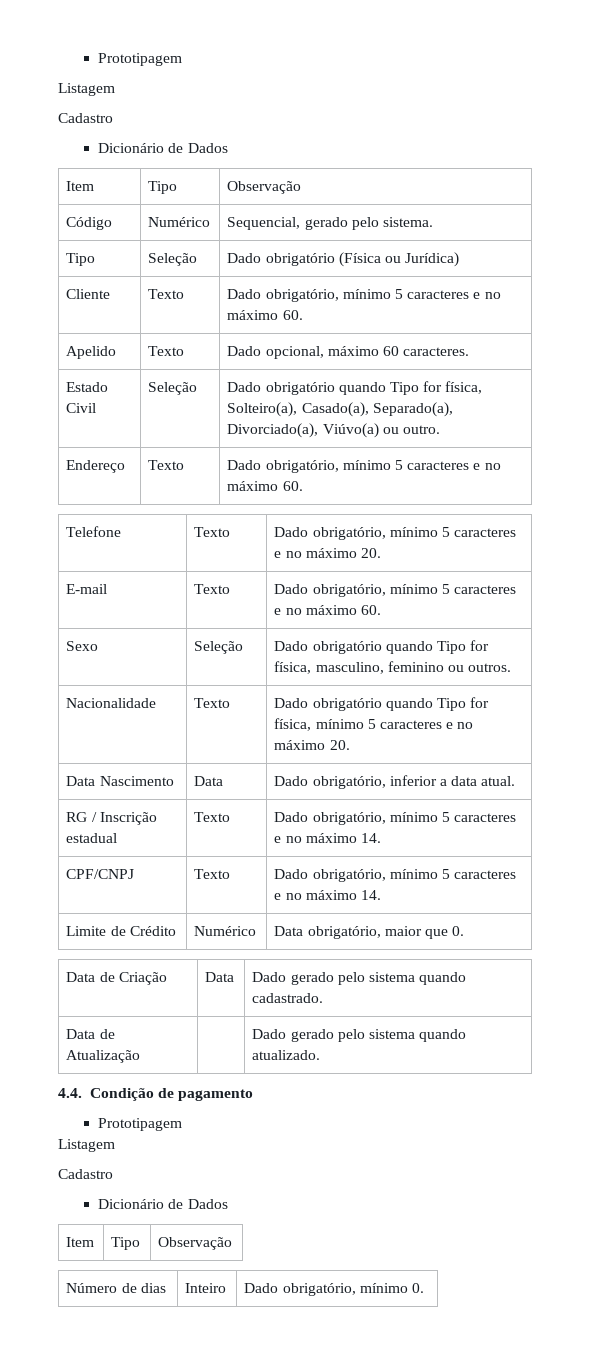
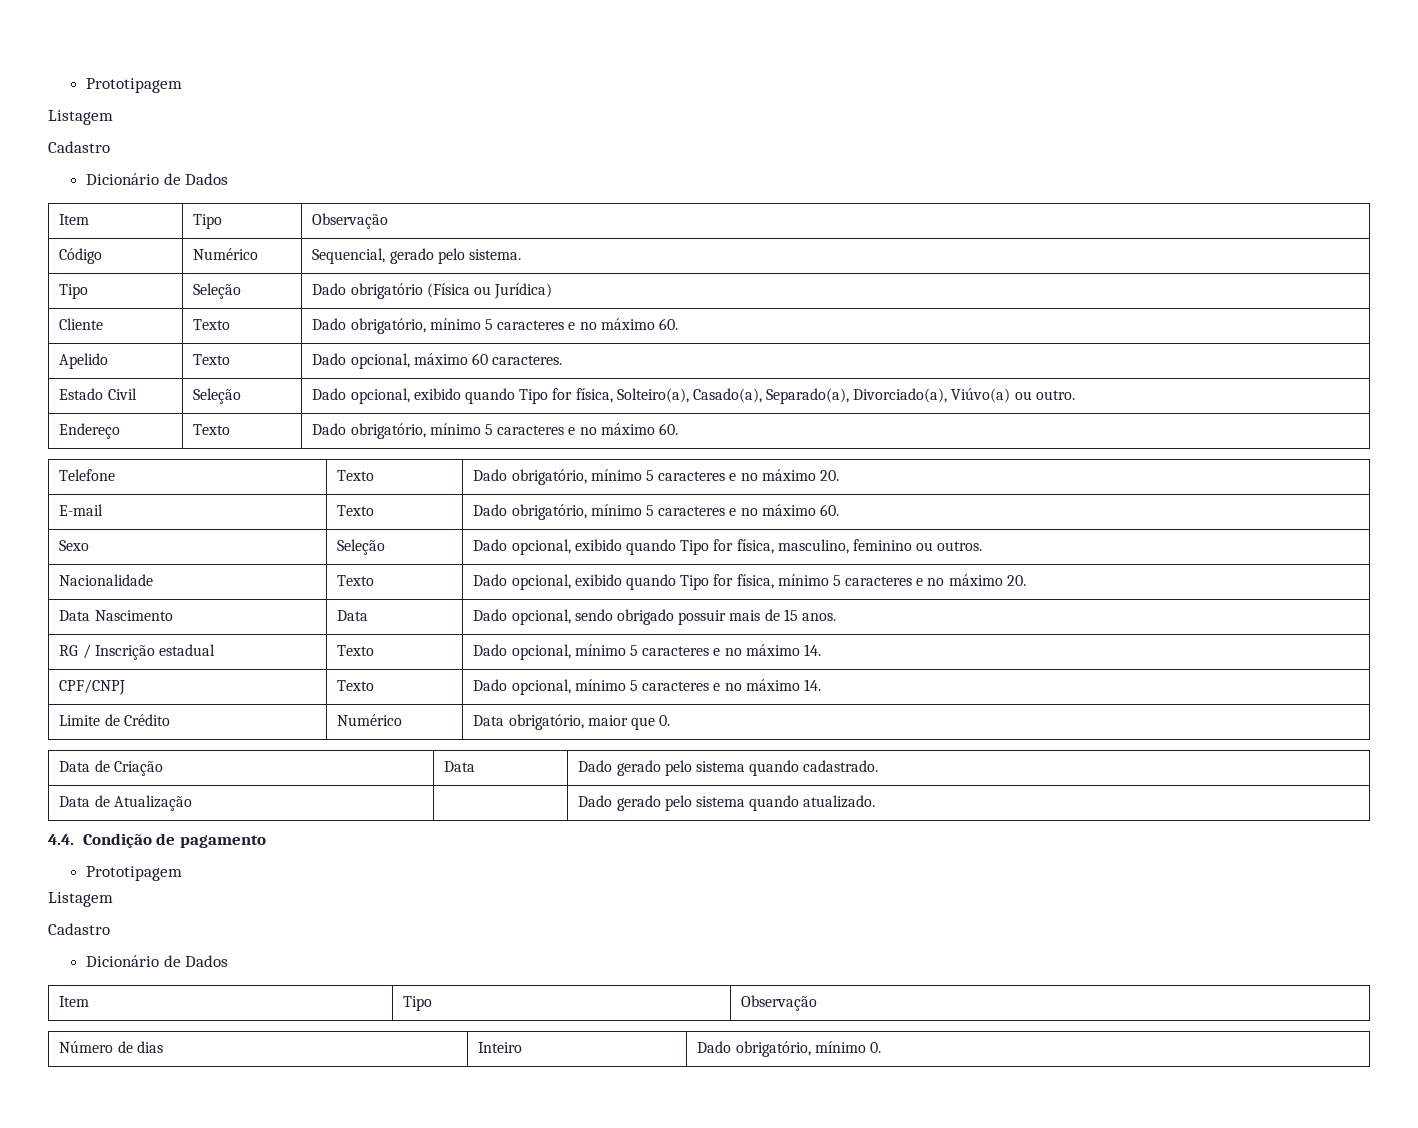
[265,382,335,395] obrigatório -> [350,388,461,404] opcional, exibido
[312,641,382,654] obrigatório -> [511,539,622,555] opcional, exibido
[312,698,382,711] obrigatório -> [511,574,622,590] opcional, exibido
[312,775,516,789] obrigatório, inferior a data atual. -> [511,609,836,625] opcional, sendo obrigado possuir mais de 15 anos.
[312,812,386,825] obrigatório, -> [511,644,571,660] opcional,
[312,869,386,882] obrigatório, -> [511,679,571,695] opcional,

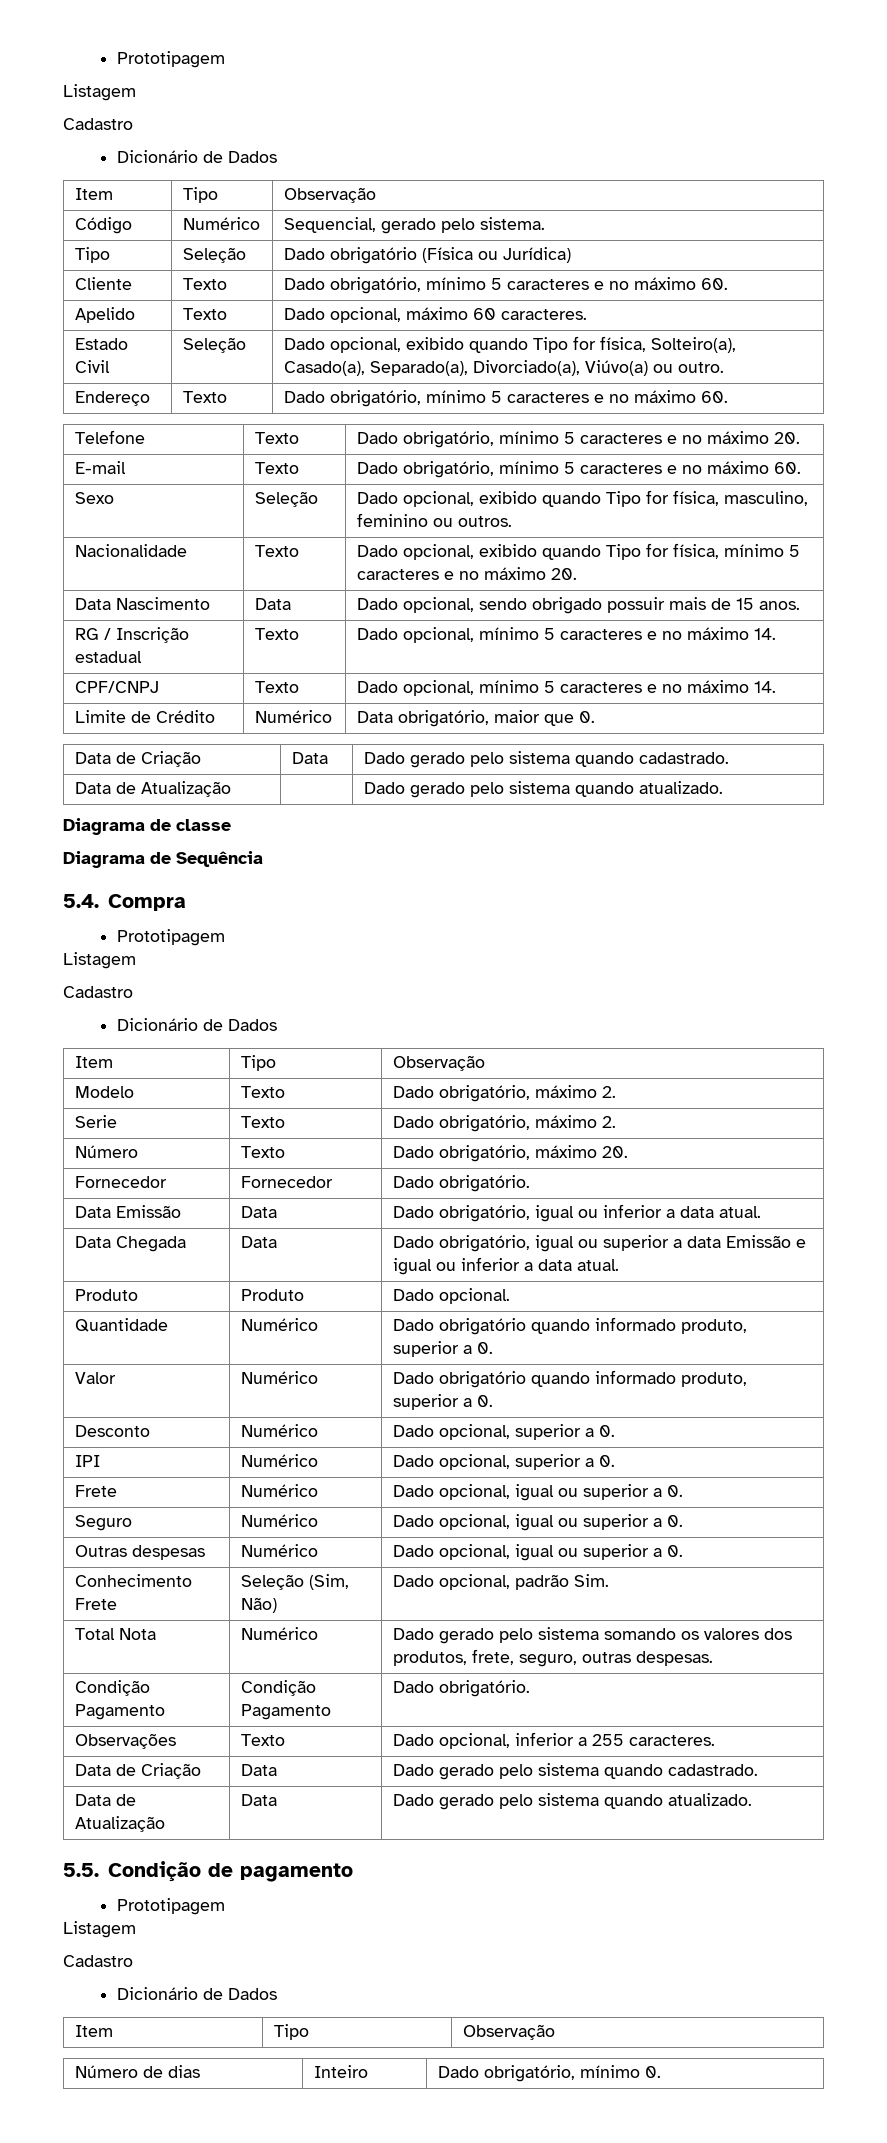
[48,834,74,845] 4.4. -> [63,818,231,835] [63,851,263,868] [63,894,186,911] [116,929,225,946] [63,952,136,969] [63,986,133,998] [116,1018,277,1031] [74,1056,113,1068] [240,1055,276,1071] [392,1055,485,1071] [74,1086,134,1098] [240,1086,285,1098] [392,1085,616,1102] [74,1115,117,1128] [240,1116,285,1128] [392,1115,616,1132] [74,1145,138,1158] [240,1146,285,1158] [392,1145,628,1162] [74,1176,167,1188] [240,1176,333,1188] [392,1175,530,1192] [74,1205,181,1218] [240,1206,277,1218] [392,1204,761,1222] [74,1236,186,1252] [240,1236,277,1248] [392,1235,806,1252] [392,1257,619,1275] [74,1289,138,1301] [240,1289,304,1301] [392,1288,510,1304] [74,1318,168,1332] [240,1318,318,1331] [392,1317,747,1335] [392,1341,493,1357] [74,1372,116,1384] [240,1371,318,1384] [392,1370,747,1388] [392,1394,493,1410] [74,1425,150,1437] [240,1424,318,1437] [392,1424,615,1440] [74,1455,100,1467] [240,1454,318,1467] [392,1454,615,1470] [74,1485,117,1497] [240,1484,318,1497] [392,1484,683,1501] [74,1515,132,1531] [240,1514,318,1527] [392,1514,683,1531] [74,1545,205,1560] [240,1544,318,1557] [392,1544,683,1561] [74,1574,192,1587] [74,1598,117,1610] [240,1574,349,1590] [240,1597,277,1613] [392,1574,609,1590] [74,1628,156,1640] [240,1627,318,1640] [392,1627,792,1644] [392,1649,713,1667] [74,1680,150,1696] [74,1704,165,1720] [240,1680,316,1696] [240,1704,331,1720] [392,1680,530,1697] [74,1733,176,1749] [240,1734,285,1746] [392,1732,715,1749] [74,1763,201,1779] [240,1764,277,1776] [392,1763,758,1780] [74,1794,136,1806] [74,1816,165,1832] [240,1794,277,1806] [392,1793,752,1810] [63,1863,99,1877] Diagrama de classe // Diagrama de Sequência // 5.4. Compra // Prototipagem // Listagem // Cadastro // Dicionário de Dados // Item | Tipo | Observação // Modelo | Texto | Dado obrigatório, máximo 2. // Serie | Texto | Dado obrigatório, máximo 2. // Número | Texto | Dado obrigatório, máximo 20. // Fornecedor | Fornecedor | Dado obrigatório. // Data Emissão | Data | Dado obrigatório, igual ou inferior a data atual. // Data Chegada | Data | Dado obrigatório, igual ou superior a data Emissão e igual ou inferior a data atual. // Produto | Produto | Dado opcional. // Quantidade | Numérico | Dado obrigatório quando informado produto, superior a 0. // Valor | Numérico | Dado obrigatório quando informado produto, superior a 0. // Desconto | Numérico | Dado opcional, superior a 0. // IPI | Numérico | Dado opcional, superior a 0. // Frete | Numérico | Dado opcional, igual ou superior a 0. // Seguro | Numérico | Dado opcional, igual ou superior a 0. // Outras despesas | Numérico | Dado opcional, igual ou superior a 0. // Conhecimento Frete | Seleção (Sim, Não) | Dado opcional, padrão Sim. // Total Nota | Numérico | Dado gerado pelo sistema somando os valores dos produtos, frete, seguro, outras despesas. // Condição Pagamento | Condição Pagamento | Dado obrigatório. // Observações | Texto | Dado opcional, inferior a 255 caracteres. // Data de Criação | Data | Dado gerado pelo sistema quando cadastrado. // Data de Atualização | Data | Dado gerado pelo sistema quando atualizado. // 5.5.

